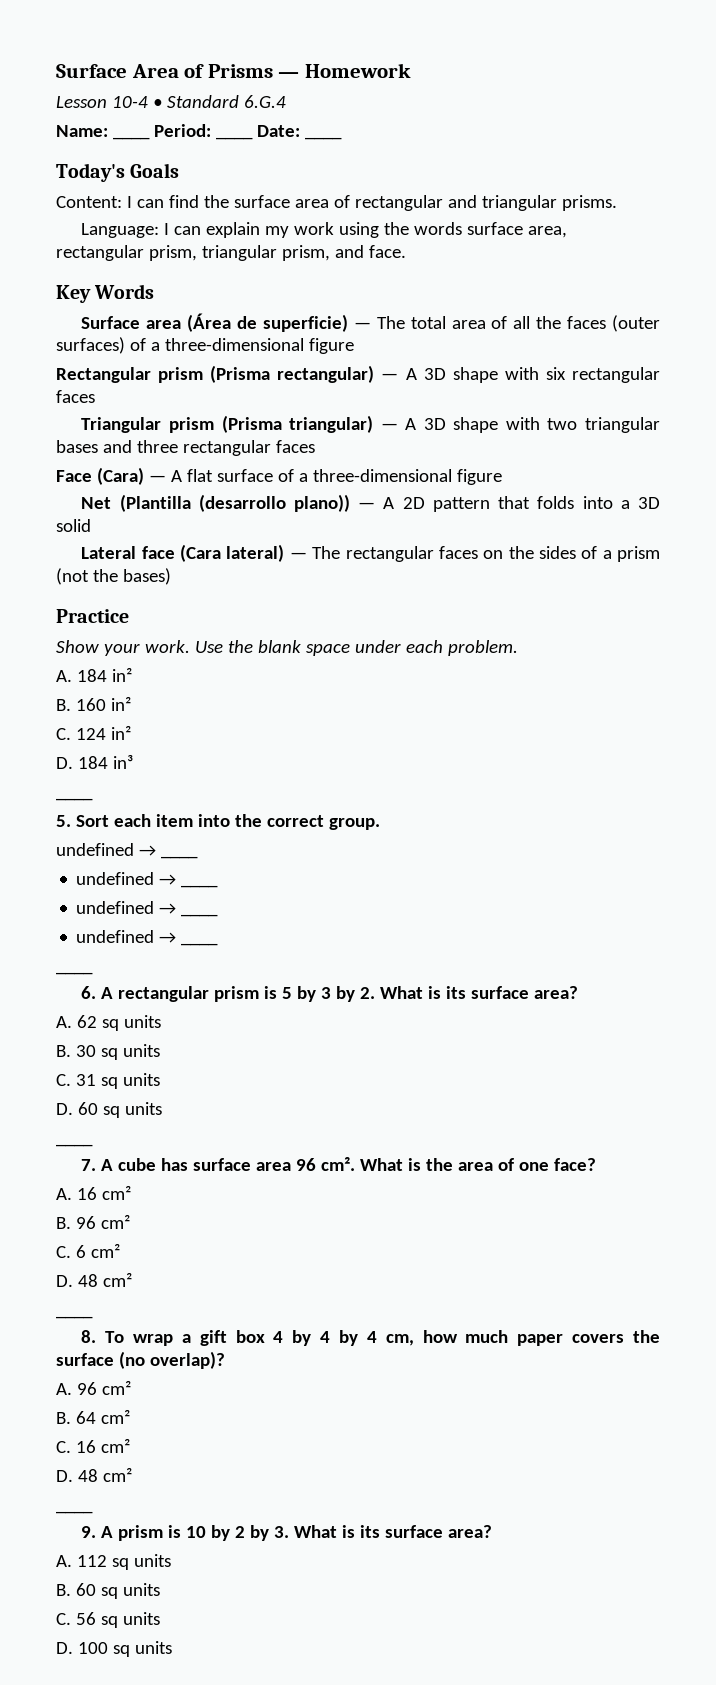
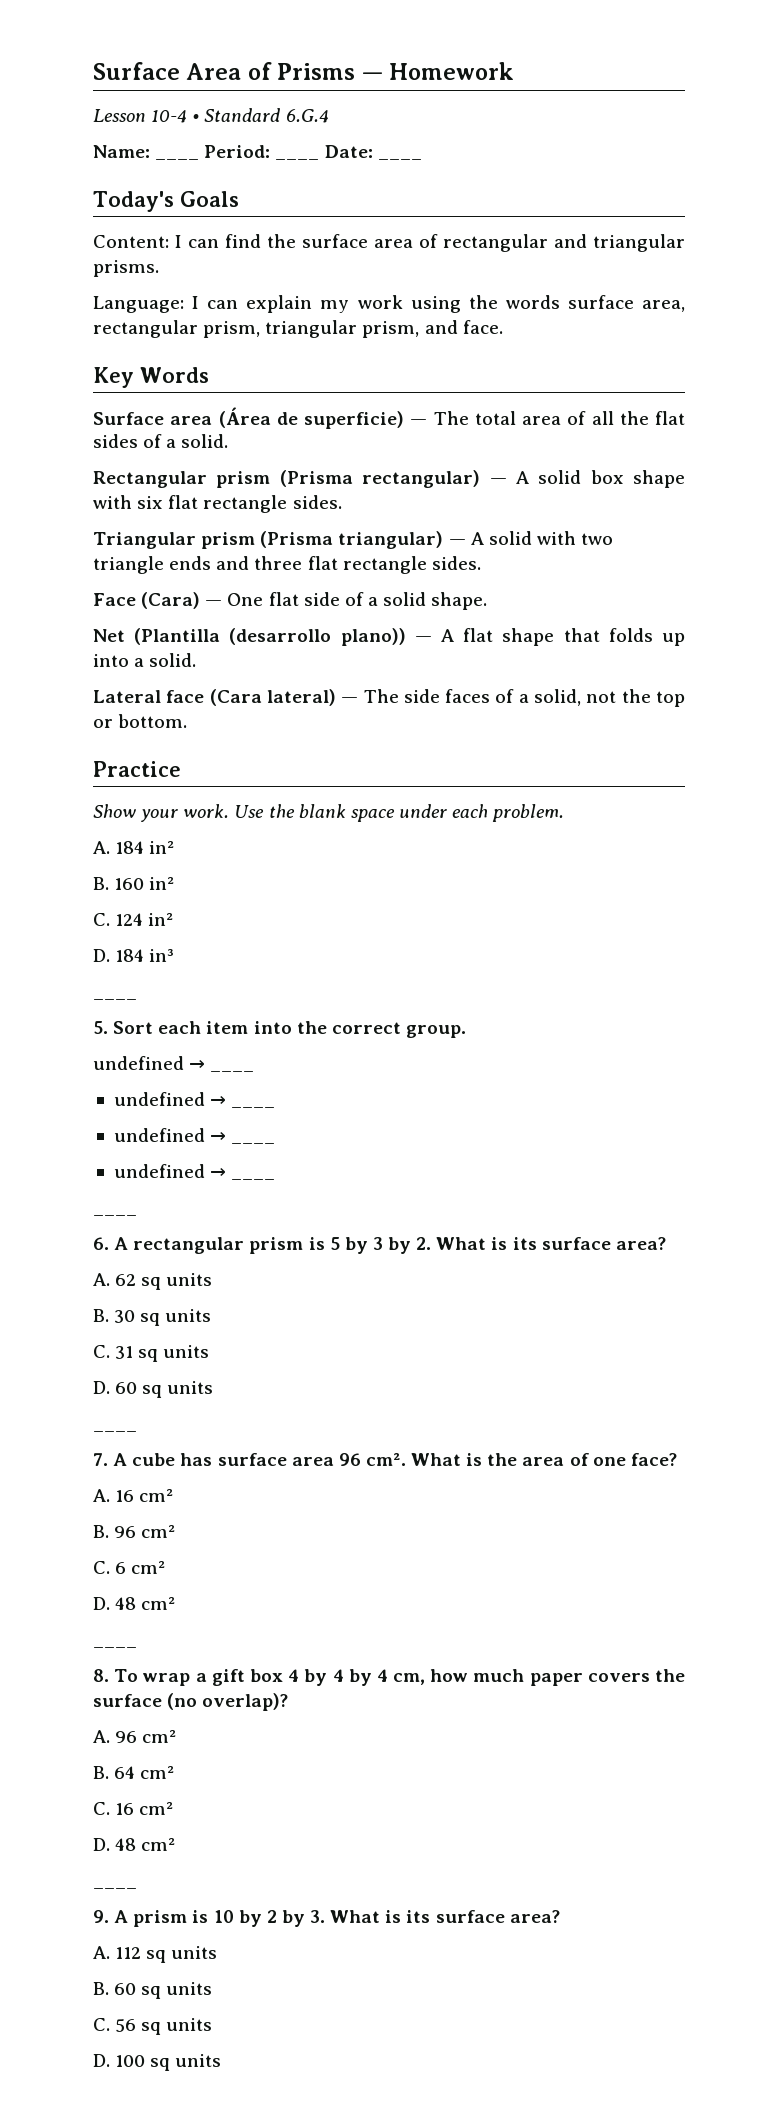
[567,315,661,332] [56,337,354,354] faces (outer surfaces) of a three-dimensional figure -> [655,411,685,425] [93,434,229,448] flat sides of a solid.
[423,368,446,380] 3D -> [538,470,624,484] solid box
[572,367,661,383] [56,390,95,403] rectangular faces -> [168,495,342,513] flat rectangle sides.
[423,417,660,433] [56,440,315,456] [56,467,502,485] 3D shape with two triangular bases and three rectangular faces // Face (Cara) — A flat surface of a three-dimensional figure -> [488,531,614,545] [93,556,481,574] [93,592,488,610] solid with two triangle ends and three flat rectangle sides. // Face (Cara) — One flat side of a solid shape.
[402,497,490,512] 2D pattern -> [463,628,555,646] flat shape
(575, 502) none -> [662,633,685,646] up
[637,497,660,509] [56,519,91,532] 3D solid -> [149,653,197,667] solid.
[345,546,660,562] [56,568,171,585] rectangular faces on the sides of a prism (not the bases) -> [403,689,685,707] [93,714,188,728] side faces of a solid, not the top or bottom.

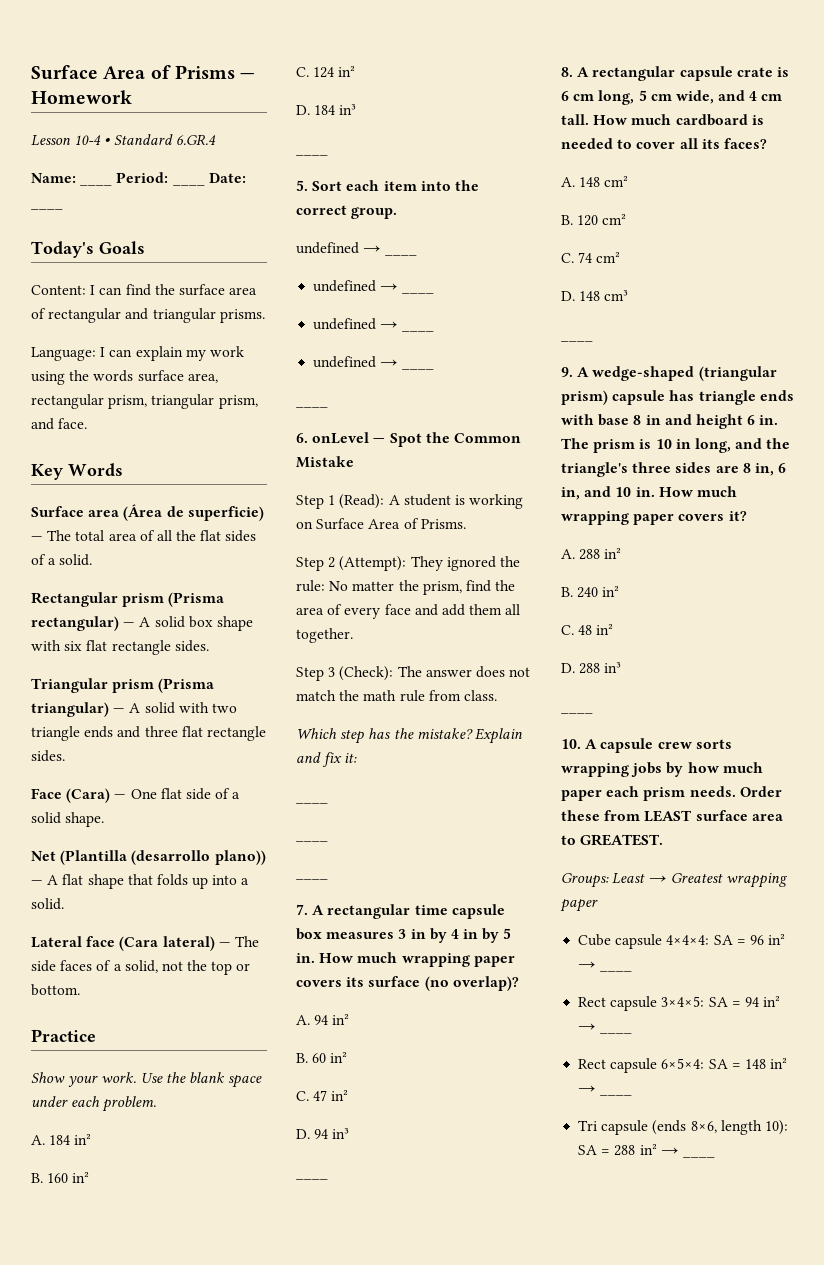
[285,109,329,123] 6.G.4 -> [175,134,216,145] 6.GR.4
[114,1237,666,1254] [93,1273,213,1290] [93,1309,212,1326] [93,1345,210,1362] [93,1381,214,1398] [93,1430,137,1432] [93,1453,677,1466] [93,1489,175,1502] [93,1525,177,1538] [93,1561,167,1574] [93,1597,177,1610] [93,1646,137,1648] [93,1669,685,1686] A rectangular prism is 5 by 3 by 2. What is its surface area? // A. 62 sq units // B. 30 sq units // C. 31 sq units // D. 60 sq units // ____ // 7. A cube has surface area 96 cm². What is the area of one face? // A. 16 cm² // B. 96 cm² // C. 6 cm² // D. 48 cm² // ____ // 8. To wrap a gift box 4 by 4 by 4 cm, how much paper covers the -> [312,432,521,447] [296,456,354,468] [296,494,524,509] [296,518,466,530] [296,556,520,571] [296,580,516,595] [296,604,521,619] [296,628,353,643] [296,666,531,681] [296,690,497,702] [296,728,523,744] [296,752,358,767] [296,801,328,804] [296,839,328,842] [296,877,328,880] [296,904,505,919] [296,928,512,943] [296,952,515,967] [296,977,365,987] onLevel — Spot the Common Mistake // Step 1 (Read): A student is working on Surface Area of Prisms. // Step 2 (Attempt): They ignored the rule: No matter the prism, find the area of every face and add them all together. // Step 3 (Check): The answer does not match the math rule from class. // Which step has the mistake? Explain and fix it: // ____ // ____ // ____ // 7. A rectangular time capsule box measures 3 in by 4 in by 5 in. How much wrapping paper covers its
[115,1730,178,1743] [93,1766,176,1779] [93,1802,175,1815] [93,1838,177,1851] 96 cm² // B. 64 cm² // C. 16 cm² // D. 48 cm² -> [314,1014,350,1025] [296,1052,348,1063] [296,1090,349,1101] [296,1128,350,1139] [296,1177,328,1180] [561,66,789,81] [561,90,783,105] [561,114,764,126] [561,138,767,149] [561,176,629,187] [561,214,627,226] [561,252,621,263] [561,290,629,301] 94 in² // B. 60 in² // C. 47 in² // D. 94 in³ // ____ // 8. A rectangular capsule crate is 6 cm long, 5 cm wide, and 4 cm tall. How much cardboard is needed to cover all its faces? // A. 148 cm² // B. 120 cm² // C. 74 cm² // D. 148 cm³
[133,1910,560,1927] [93,1946,218,1963] [93,1982,213,1999] [93,2018,213,2035] [93,2054,222,2071] prism is 10 by 2 by 3. What is its surface area? // A. 112 sq units // B. 60 sq units // C. 56 sq units // D. 100 sq units -> [592,366,777,381] [561,390,794,405] [561,414,779,429] [561,438,791,453] [561,462,787,477] [561,486,737,500] [561,511,747,525] [561,548,622,560] [561,586,620,598] [561,624,614,635] [561,662,622,674] [561,711,593,714] [561,738,732,753] [561,762,763,777] [561,786,782,801] [561,810,783,822] [561,834,664,846] [561,873,787,888] [560,899,598,912] [578,934,786,949] [578,961,597,969] [600,969,633,972] [578,996,781,1011] [578,1023,597,1031] [600,1031,633,1034] [578,1058,788,1073] [578,1085,597,1093] [600,1093,633,1096] [578,1120,788,1135] [578,1144,679,1156] [682,1155,715,1158] wedge-shaped (triangular prism) capsule has triangle ends with base 8 in and height 6 in. The prism is 10 in long, and the triangle's three sides are 8 in, 6 in, and 10 in. How much wrapping paper covers it? // A. 288 in² // B. 240 in² // C. 48 in² // D. 288 in³ // ____ // 10. A capsule crew sorts wrapping jobs by how much paper each prism needs. Order these from LEAST surface area to GREATEST. // Groups: Least → Greatest wrapping paper // Cube capsule 4×4×4: SA = 96 in² → ____ // Rect capsule 3×4×5: SA = 94 in² → ____ // Rect capsule 6×5×4: SA = 148 in² → ____ // Tri capsule (ends 8×6, length 10): SA = 288 in² → ____

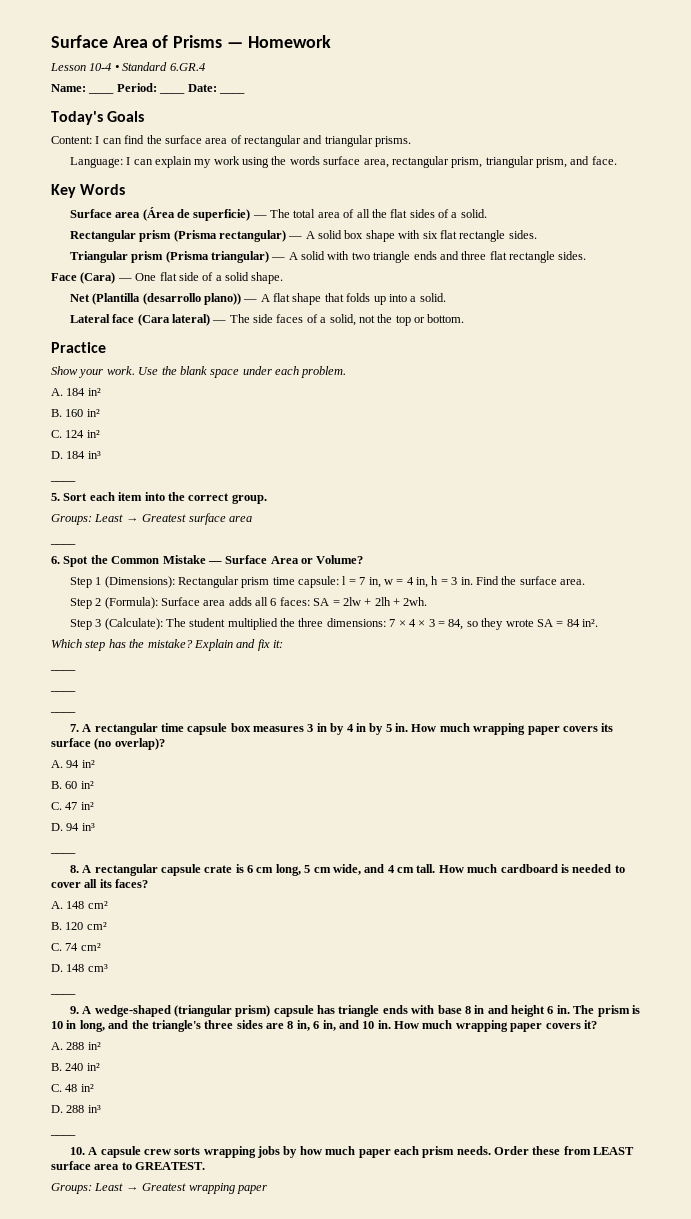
[296,242,382,254] [385,253,418,256] [313,280,399,292] [402,291,435,294] [313,318,399,330] [402,329,435,332] [313,356,399,368] [402,367,435,370] undefined → ____ // undefined → ____ // undefined → ____ // undefined → ____ -> [51,513,252,525] Groups: Least → Greatest surface area
[312,432,386,444] onLevel — -> (60, 560) none
[296,494,524,509] [296,518,466,530] [296,556,520,571] [296,580,516,595] [296,604,521,619] [296,628,353,643] [296,666,531,681] [296,690,497,702] // Step 1 (Read): A student is working on Surface Area of Prisms. // Step 2 (Attempt): They ignored the rule: No matter the prism, find the area of every face and add them all together. // Step 3 (Check): The answer does not match the math rule from class. -> [207,555,364,564] [69,576,586,588] [69,597,428,609] [69,618,599,630] — Surface Area or Volume? // Step 1 (Dimensions): Rectangular prism time capsule: l = 7 in, w = 4 in, h = 3 in. Find the surface area. // Step 2 (Formula): Surface area adds all 6 faces: SA = 2lw + 2lh + 2wh. // Step 3 (Calculate): The student multiplied the three dimensions: 7 × 4 × 3 = 84, so they wrote SA = 84 in².
[578,934,786,949] [578,961,597,969] [600,969,633,972] [578,996,781,1011] [578,1023,597,1031] [600,1031,633,1034] [578,1058,788,1073] [578,1085,597,1093] [600,1093,633,1096] [578,1120,788,1135] [578,1144,679,1156] [682,1155,715,1158] // Cube capsule 4×4×4: SA = 96 in² → ____ // Rect capsule 3×4×5: SA = 94 in² → ____ // Rect capsule 6×5×4: SA = 148 in² → ____ // Tri capsule (ends 8×6, length 10): SA = 288 in² → ____ -> (267, 1189) none

